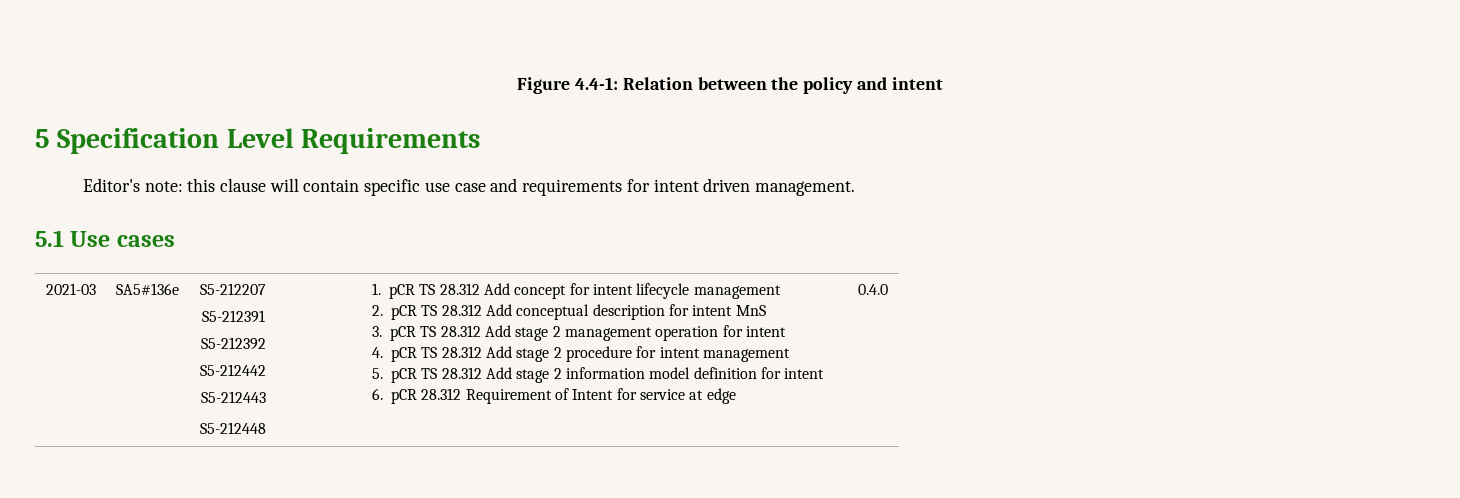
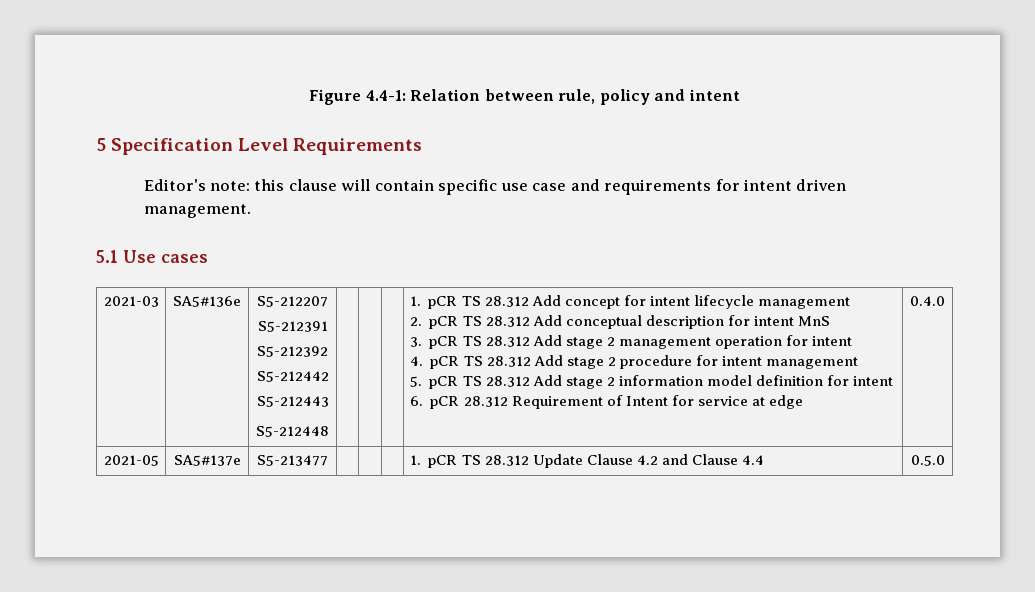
[771,77,799,90] the -> [558,89,596,104] rule,
(888, 289) none -> [103,455,159,466] [173,455,241,466] [257,455,328,466] [409,454,764,468] [910,455,945,466] // 2021-05 | SA5#137e | S5-213477 | | | | 1. pCR TS 28.312 Update Clause 4.2 and Clause 4.4 | 0.5.0

